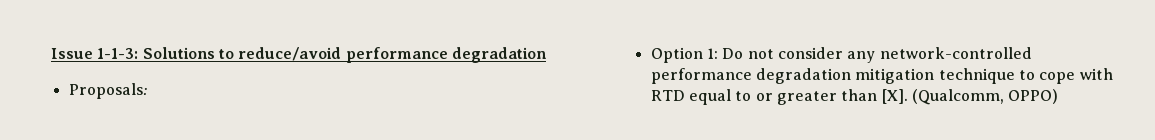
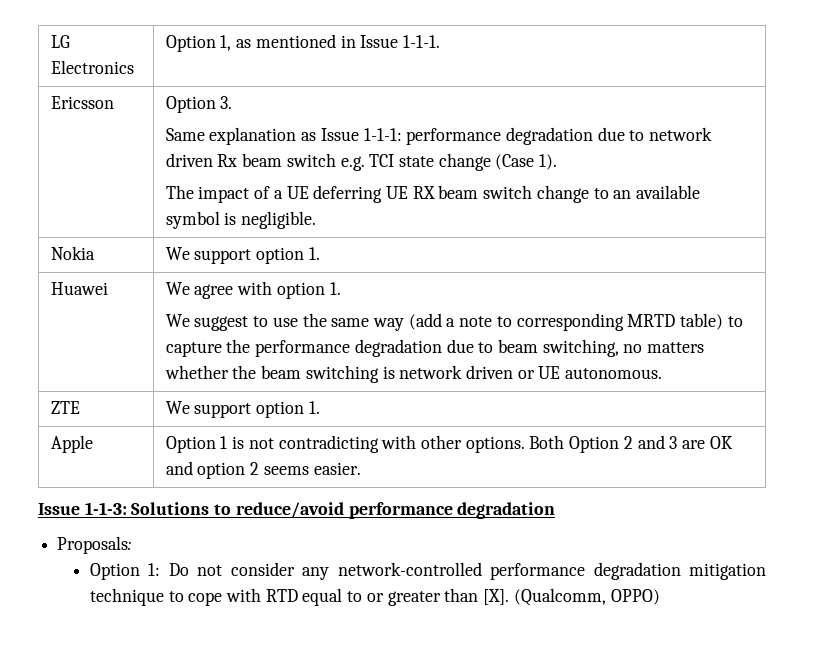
(51, 53) none -> [50,35,70,48] [50,60,134,74] [165,34,441,52] [50,96,114,109] [165,96,233,113] [165,127,713,145] [165,153,558,171] [165,185,701,203] [165,211,317,229] [50,246,95,260] [165,247,320,264] [50,282,108,295] [165,281,341,299] [165,313,743,331] [165,339,705,357] [164,365,663,383] [50,401,80,414] [165,401,320,418] [50,435,93,453] [165,435,733,453] [165,461,361,479] LG Electronics | Option 1, as mentioned in Issue 1-1-1. // Ericsson | Option 3. // Same explanation as Issue 1-1-1: performance degradation due to network driven Rx beam switch e.g. TCI state change (Case 1). // The impact of a UE deferring UE RX beam switch change to an available symbol is negligible. // Nokia | We support option 1. // Huawei | We agree with option 1. // We suggest to use the same way (add a note to corresponding MRTD table) to capture the performance degradation due to beam switching, no matters whether the beam switching is network driven or UE autonomous. // ZTE | We support option 1. // Apple | Option 1 is not contradicting with other options. Both Option 2 and 3 are OK and option 2 seems easier. //

